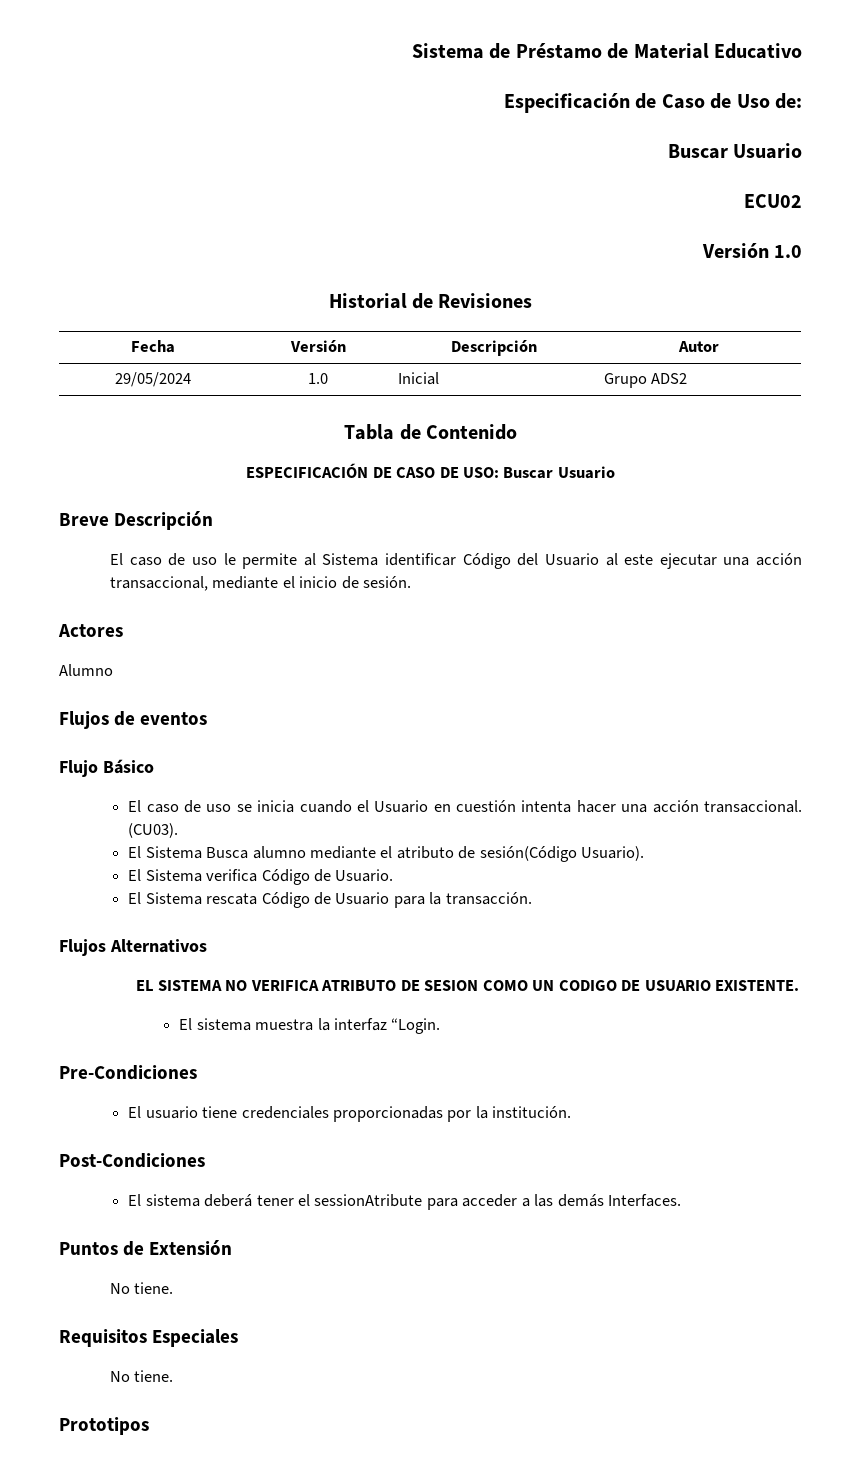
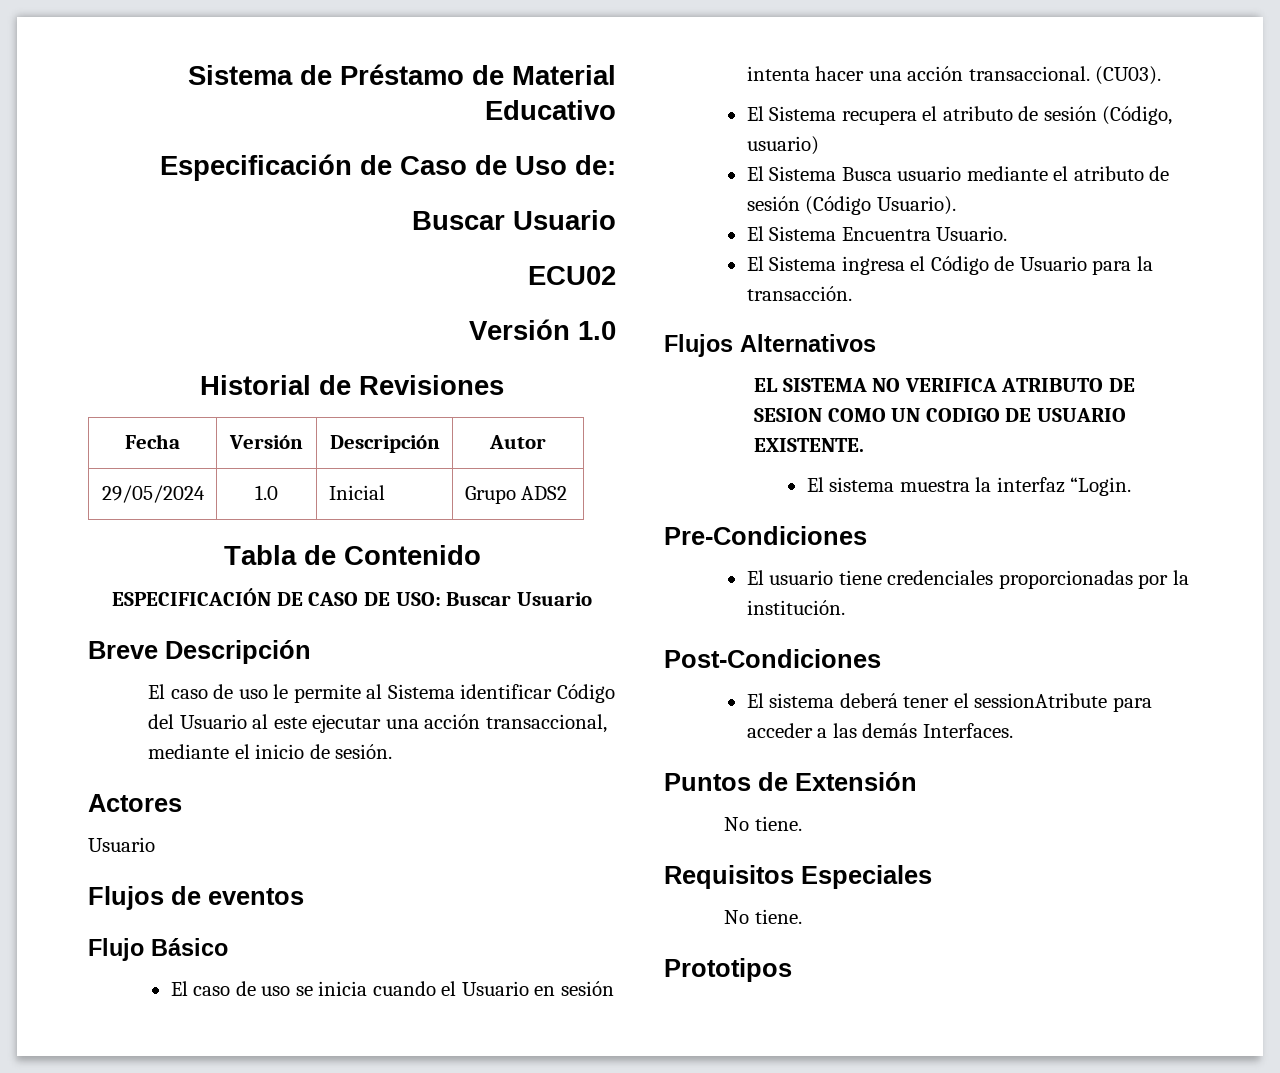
[59,664,113,676] Alumno -> [88,837,155,852] Usuario
[456,800,517,812] cuestión -> [560,981,614,996] sesión
(179, 830) none -> [746,106,1173,125] [746,136,819,155] // El Sistema recupera el atributo de sesión (Código, usuario)
[252,846,306,859] alumno -> [897,166,962,181] usuario
[479,846,577,862] sesión(Código -> [746,196,872,215] sesión (Código
[206,869,331,885] verifica Código de -> [841,227,931,241] Encuentra
[206,893,258,905] rescata -> [841,256,926,275] ingresa el

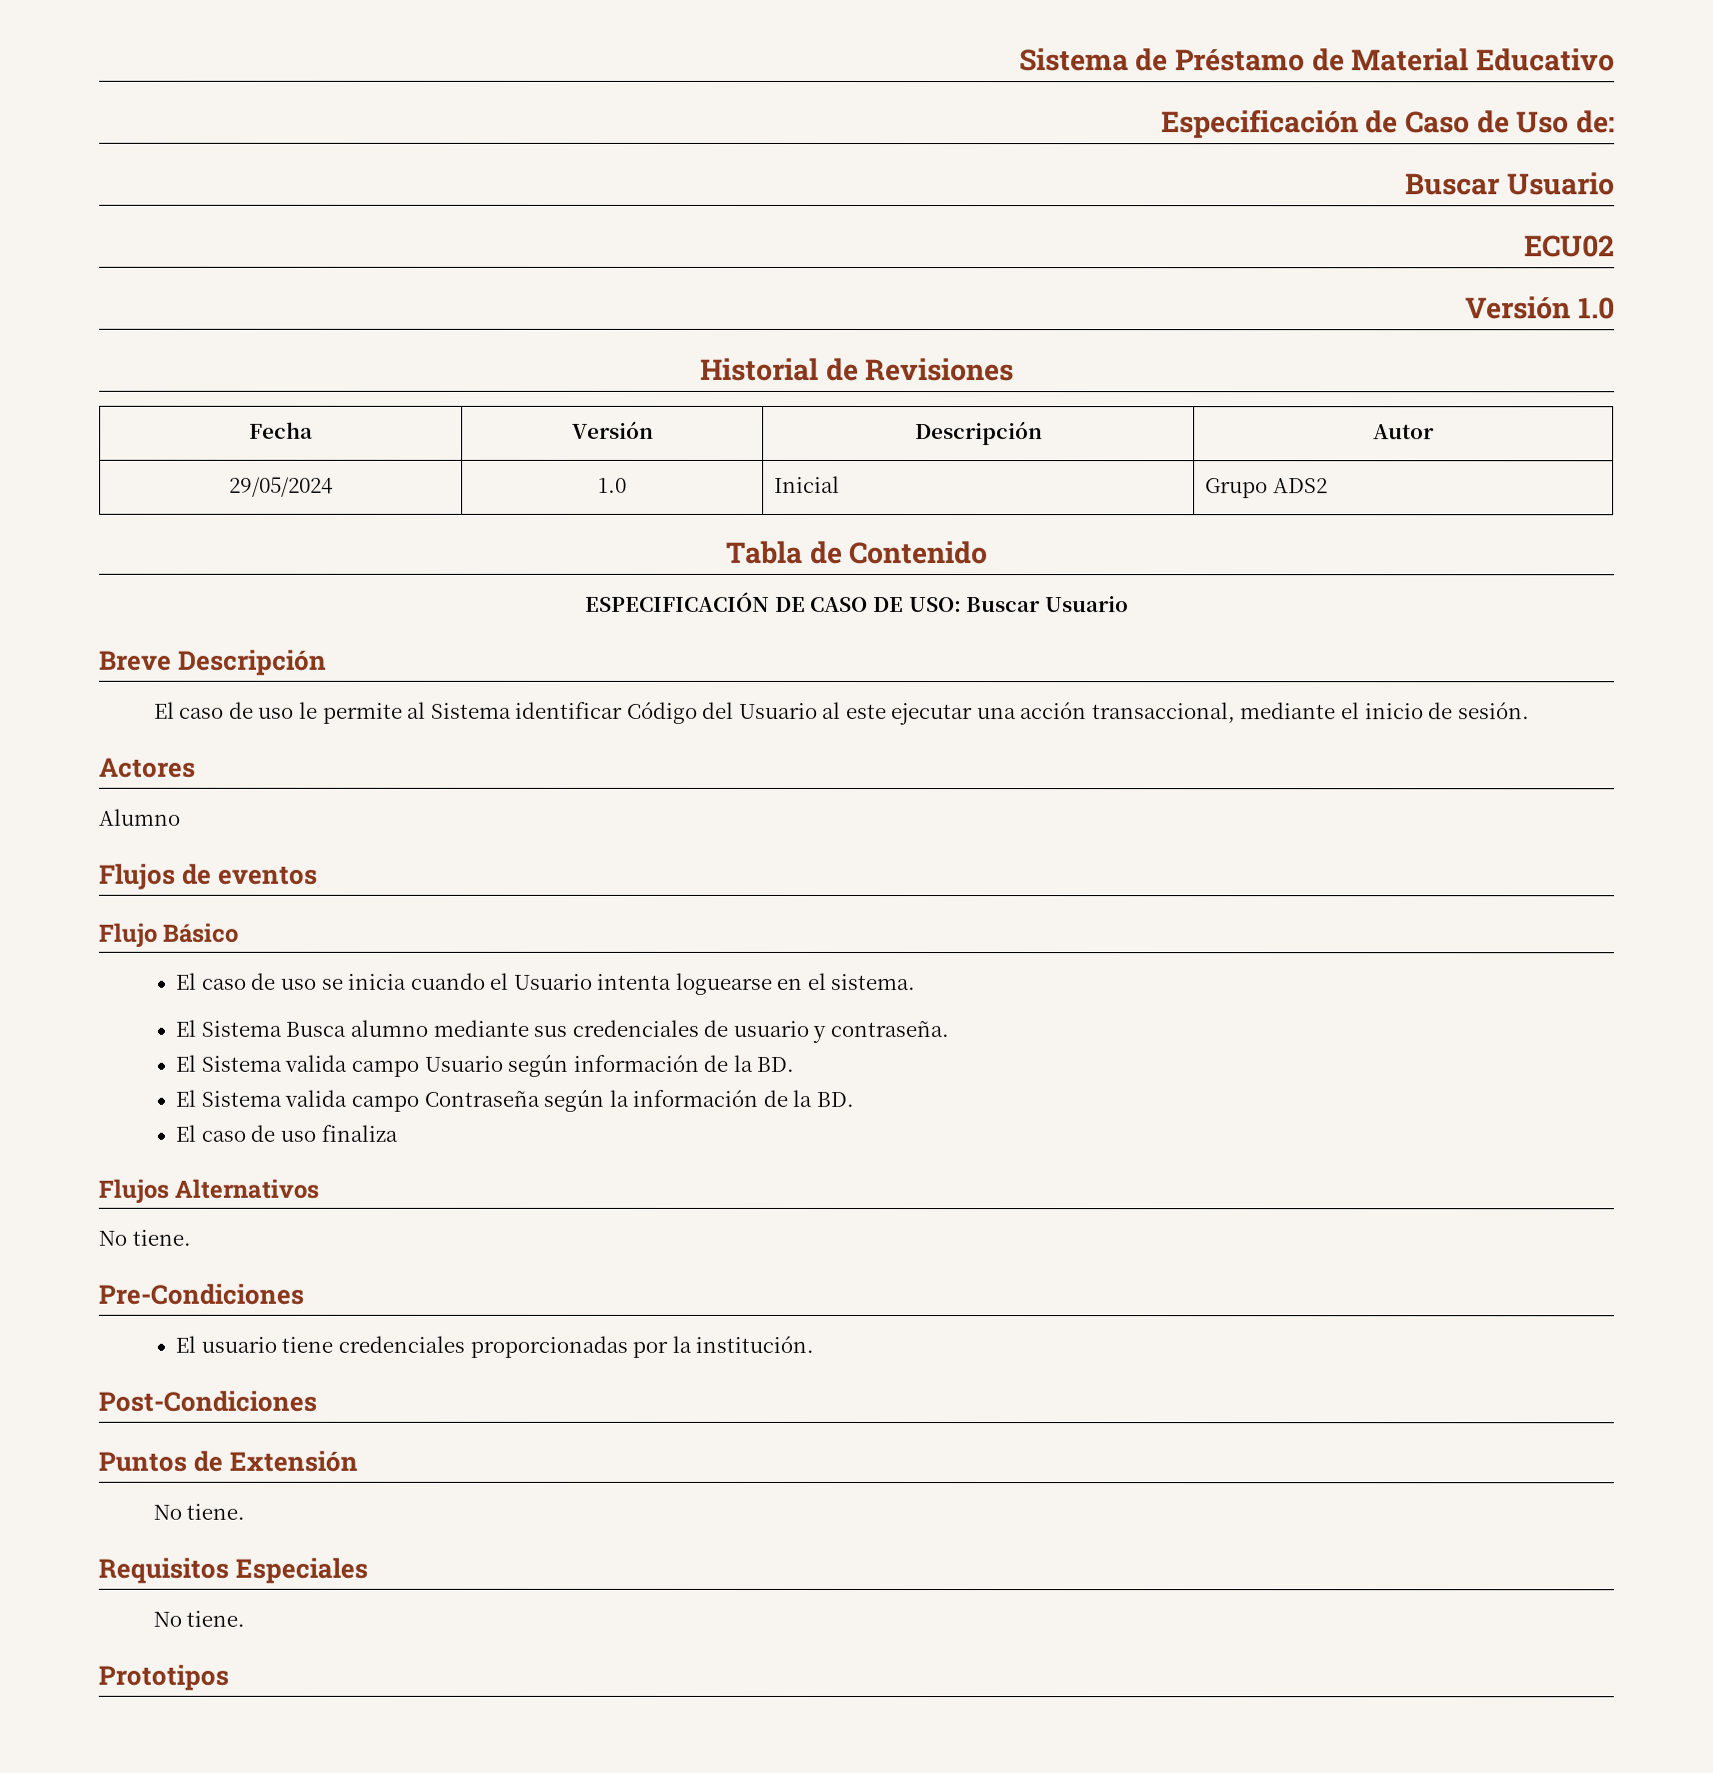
[88,837,155,852] Usuario -> [99,808,181,826] Alumno
[534,981,614,996] [746,66,1162,85] [746,106,1173,125] [746,136,819,155] [746,166,1170,181] [746,196,956,215] [746,226,1008,241] [746,256,1153,275] [746,286,852,301] [664,334,876,357] [754,378,1135,392] [754,408,1126,422] [754,438,865,452] [806,477,1132,496] en sesión intenta hacer una acción transaccional. (CU03). // El Sistema recupera el atributo de sesión (Código, usuario) // El Sistema Busca usuario mediante el atributo de sesión (Código Usuario). // El Sistema Encuentra Usuario. // El Sistema ingresa el Código de Usuario para la transacción. // Flujos Alternativos // EL SISTEMA NO VERIFICA ATRIBUTO DE SESION COMO UN CODIGO DE USUARIO EXISTENTE. // El sistema muestra la interfaz “Login. -> [596,972,916,995] [175,1019,949,1043] [175,1053,795,1077] [175,1088,854,1112] [175,1124,398,1142] [98,1178,320,1204] [98,1229,191,1246] intenta loguearse en el sistema. // El Sistema Busca alumno mediante sus credenciales de usuario y contraseña. // El Sistema valida campo Usuario según información de la BD. // El Sistema valida campo Contraseña según la información de la BD. // El caso de uso finaliza // Flujos Alternativos // No tiene.
[746,693,1152,712] [746,723,1013,738] // El sistema deberá tener el sessionAtribute para acceder a las demás Interfaces. -> (317, 1401) none

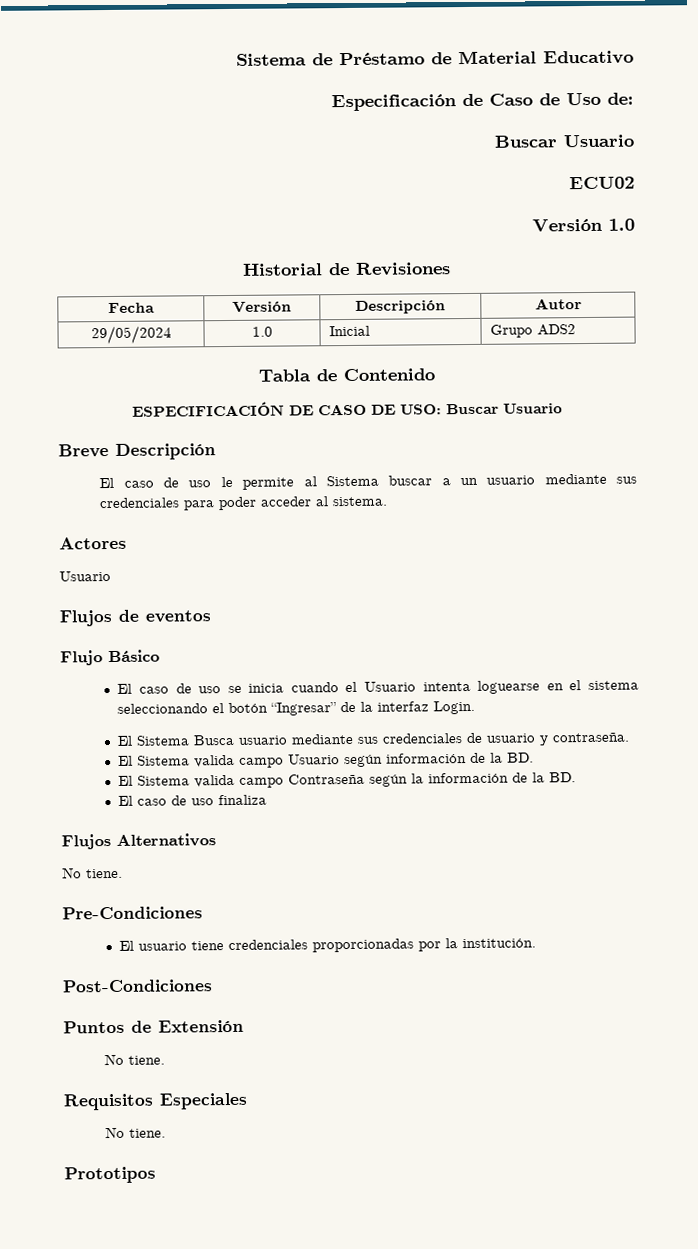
[515,701,1530,726] identificar Código del Usuario al este ejecutar una acción transaccional, mediante el inicio de sesión. -> [388,473,637,486] [99,496,389,511] buscar a un usuario mediante sus credenciales para poder acceder al sistema.
[99,808,181,826] Alumno -> [59,570,111,582] Usuario
[830,973,916,991] sistema. -> [587,680,639,691] [117,700,476,716] sistema seleccionando el botón “Ingresar” de la interfaz Login.
[349,1019,428,1037] alumno -> [238,735,289,745] usuario

